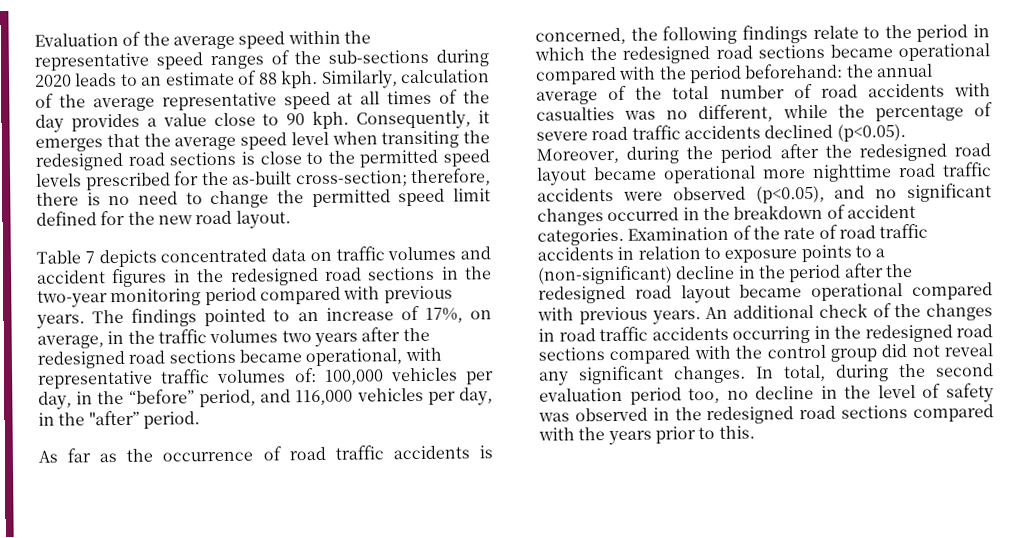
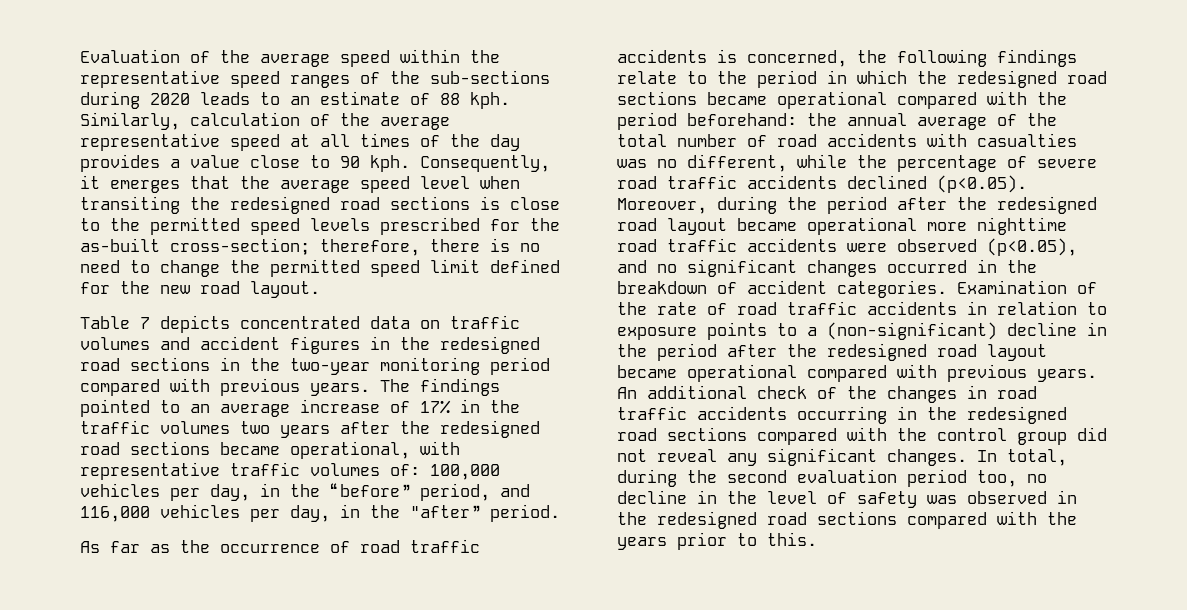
(319, 316) none -> [220,404,290,417] average
[424,307,492,323] [37,335,104,349] 17%, on average, -> [420,400,451,414] 17%

